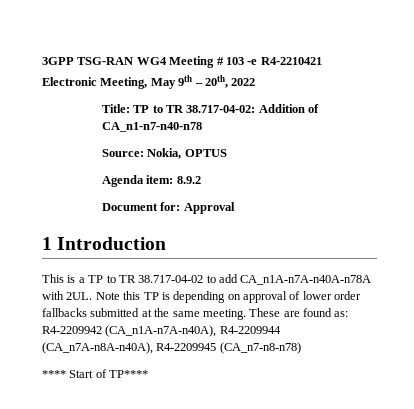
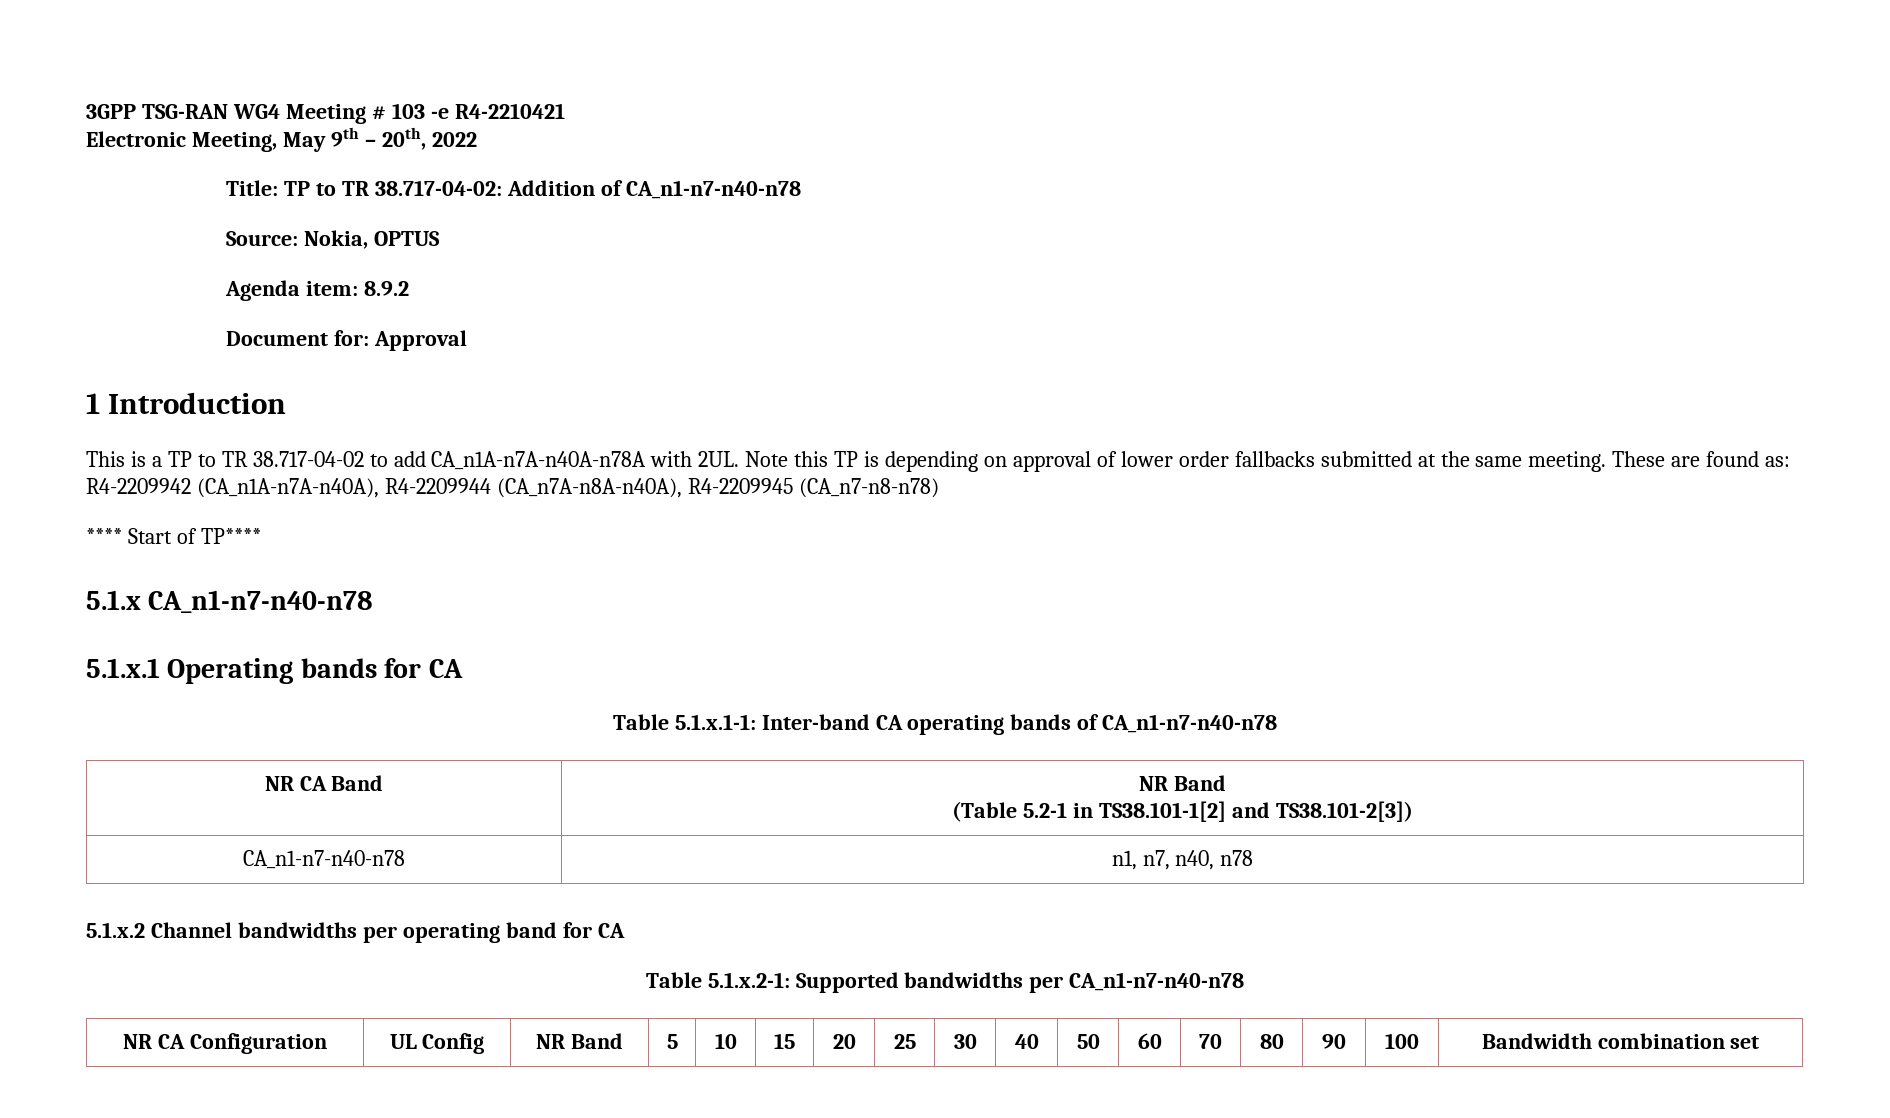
(149, 374) none -> [86,590,374,613] [86,658,463,684] [612,714,1278,735] [264,775,384,791] [1139,775,1226,791] [952,801,1413,822] [243,850,405,869] [1111,850,1254,870] [86,922,625,943] [645,972,1245,993] [123,1033,327,1054] [389,1033,485,1054] [536,1033,623,1049] [666,1034,678,1049] [714,1033,737,1049] [774,1033,795,1049] [832,1034,856,1049] [893,1034,916,1049] [953,1034,977,1049] [1014,1034,1039,1049] [1076,1034,1100,1049] [1137,1033,1162,1049] [1199,1034,1222,1049] [1259,1034,1284,1049] [1322,1034,1346,1049] [1385,1033,1419,1049] [1481,1033,1760,1049] // 5.1.x CA_n1-n7-n40-n78 // 5.1.x.1 Operating bands for CA // Table 5.1.x.1-1: Inter-band CA operating bands of CA_n1-n7-n40-n78 // NR CA Band | NR Band // (Table 5.2-1 in TS38.101-1[2] and TS38.101-2[3]) // CA_n1-n7-n40-n78 | n1, n7, n40, n78 // 5.1.x.2 Channel bandwidths per operating band for CA // Table 5.1.x.2-1: Supported bandwidths per CA_n1-n7-n40-n78 // NR CA Configuration | UL Config | NR Band | 5 | 10 | 15 | 20 | 25 | 30 | 40 | 50 | 60 | 70 | 80 | 90 | 100 | Bandwidth combination set

